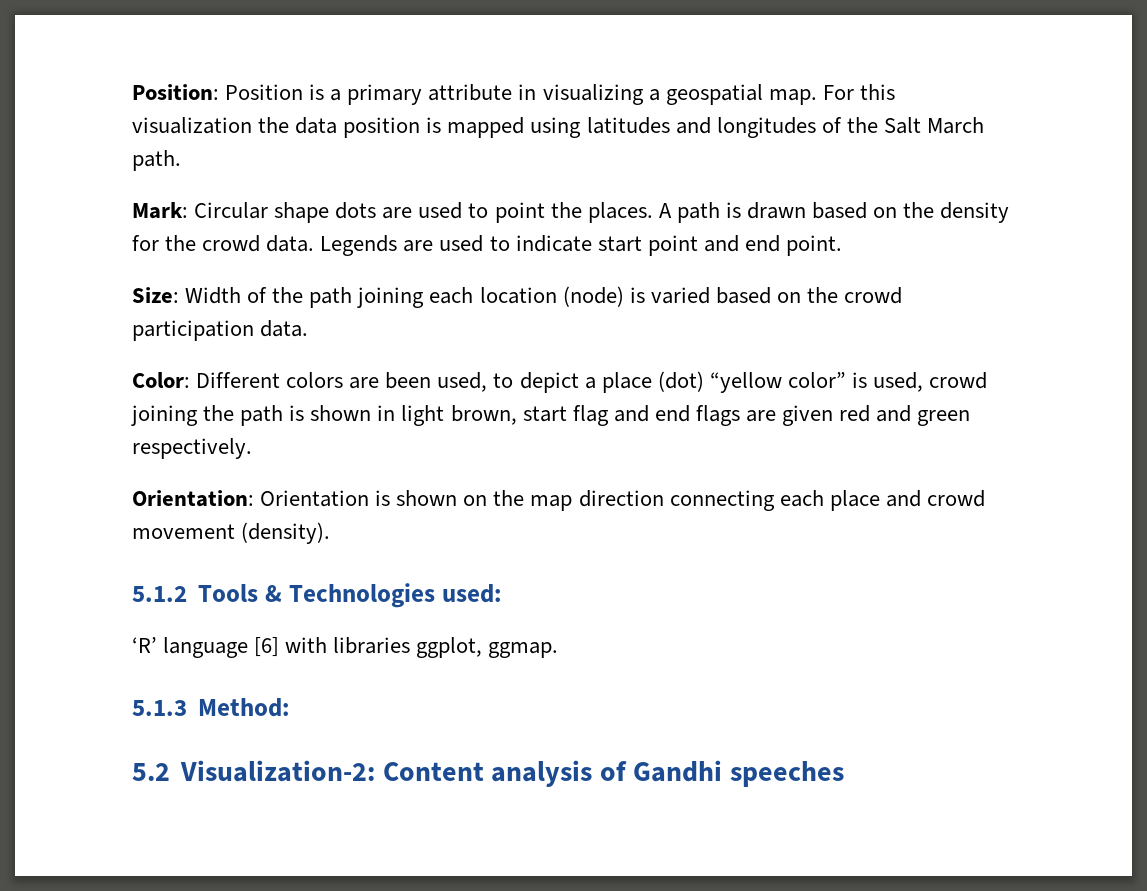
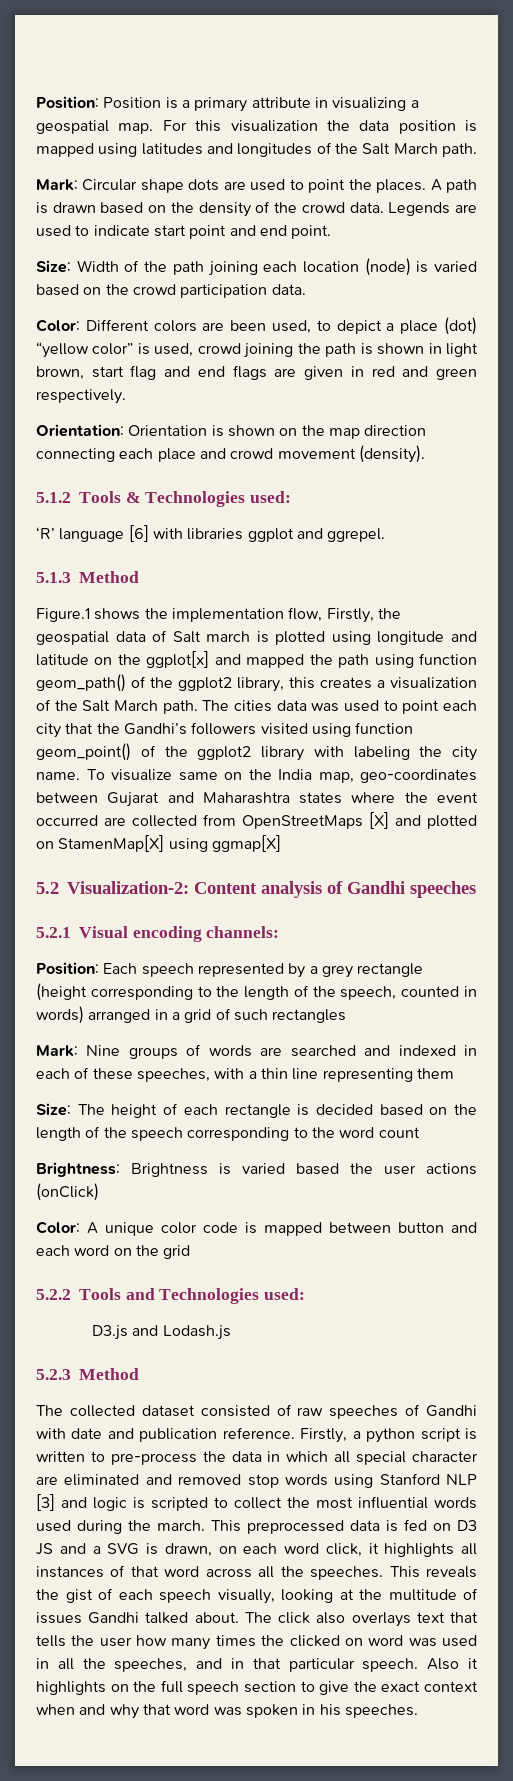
[132,235,159,251] for -> [255,201,271,213] of
(834, 415) none -> [350,366,364,377] in
[416,637,559,658] [132,698,291,717] ggplot, ggmap. // 5.1.3 Method: -> [247,528,386,542] [36,571,139,583] [36,607,401,623] [36,630,477,645] [36,651,478,668] [36,674,477,692] [36,699,478,714] [36,722,414,738] [36,743,477,761] [36,769,477,783] [36,792,478,807] [36,812,477,829] [36,835,281,852] ggplot and ggrepel. // 5.1.3 Method // Figure.1 shows the implementation flow, Firstly, the geospatial data of Salt march is plotted using longitude and latitude on the ggplot[x] and mapped the path using function geom_path() of the ggplot2 library, this creates a visualization of the Salt March path. The cities data was used to point each city that the Gandhi’s followers visited using function geom_point() of the ggplot2 library with labeling the city name. To visualize same on the India map, geo-coordinates between Gujarat and Maharashtra states where the event occurred are collected from OpenStreetMaps [X] and plotted on StamenMap[X] using ggmap[X]
(845, 774) none -> [36,926,280,942] [36,962,424,978] [36,983,477,1001] [36,1006,347,1024] [36,1044,478,1059] [36,1067,454,1082] [36,1103,477,1118] [36,1126,420,1141] [36,1162,477,1177] [36,1183,99,1201] [36,1221,477,1236] [36,1245,191,1259] [36,1288,306,1304] [92,1325,231,1340] [36,1368,139,1380] [36,1404,477,1419] [36,1427,478,1443] [36,1451,479,1465] [36,1473,477,1488] [36,1494,477,1511] [36,1519,477,1534] [36,1543,477,1557] [36,1565,478,1580] [36,1588,478,1604] [36,1612,479,1627] [36,1635,478,1650] [36,1658,479,1672] [36,1680,479,1695] [36,1704,418,1719] // 5.2.1 Visual encoding channels: // Position: Each speech represented by a grey rectangle (height corresponding to the length of the speech, counted in words) arranged in a grid of such rectangles // Mark: Nine groups of words are searched and indexed in each of these speeches, with a thin line representing them // Size: The height of each rectangle is decided based on the length of the speech corresponding to the word count // Brightness: Brightness is varied based the user actions (onClick) // Color: A unique color code is mapped between button and each word on the grid // 5.2.2 Tools and Technologies used: // D3.js and Lodash.js // 5.2.3 Method // The collected dataset consisted of raw speeches of Gandhi with date and publication reference. Firstly, a python script is written to pre-process the data in which all special character are eliminated and removed stop words using Stanford NLP [3] and logic is scripted to collect the most influential words used during the march. This preprocessed data is fed on D3 JS and a SVG is drawn, on each word click, it highlights all instances of that word across all the speeches. This reveals the gist of each speech visually, looking at the multitude of issues Gandhi talked about. The click also overlays text that tells the user how many times the clicked on word was used in all the speeches, and in that particular speech. Also it highlights on the full speech section to give the exact context when and why that word was spoken in his speeches.

